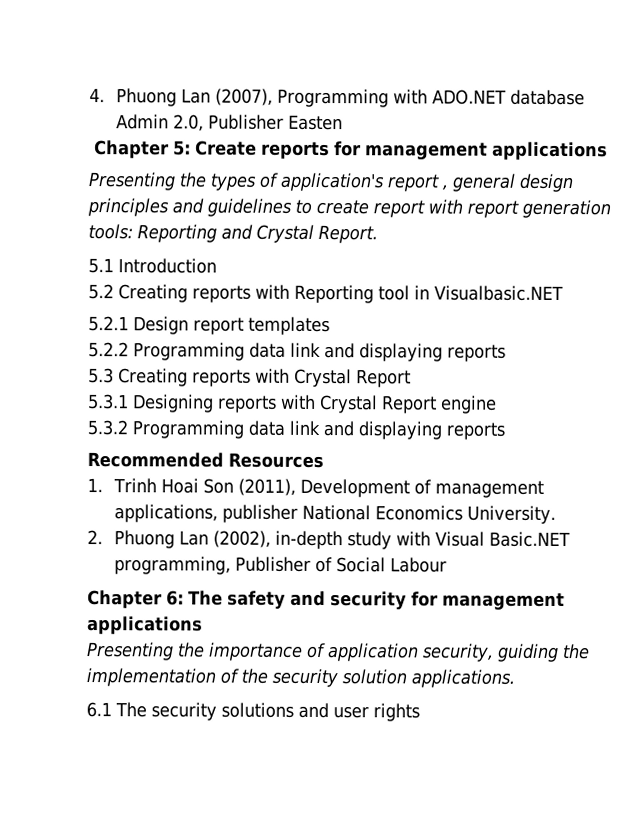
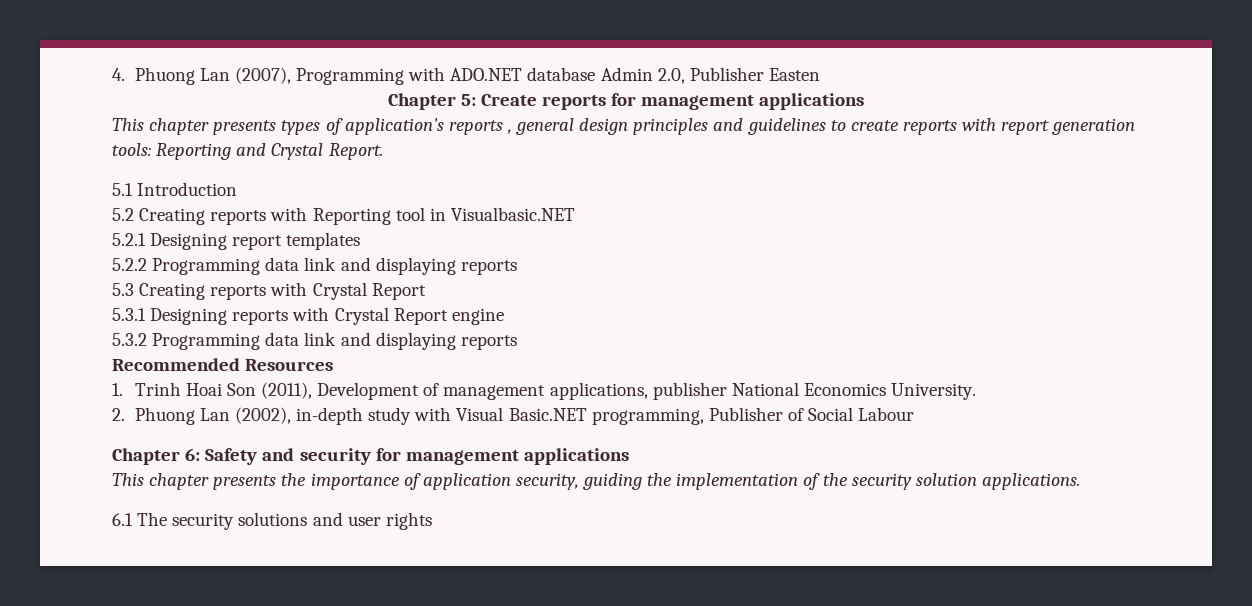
[88,172,207,191] Presenting the -> [112,118,277,135] This chapter presents
[387,174,440,192] report -> [448,120,503,135] reports
[373,200,425,218] report -> [902,120,957,135] reports
[133,316,189,335] Design -> [150,233,228,250] Designing
[188,590,286,609] The safety -> [205,448,258,465] Safety
[86,642,174,661] Presenting -> [112,473,277,490] This chapter presents

